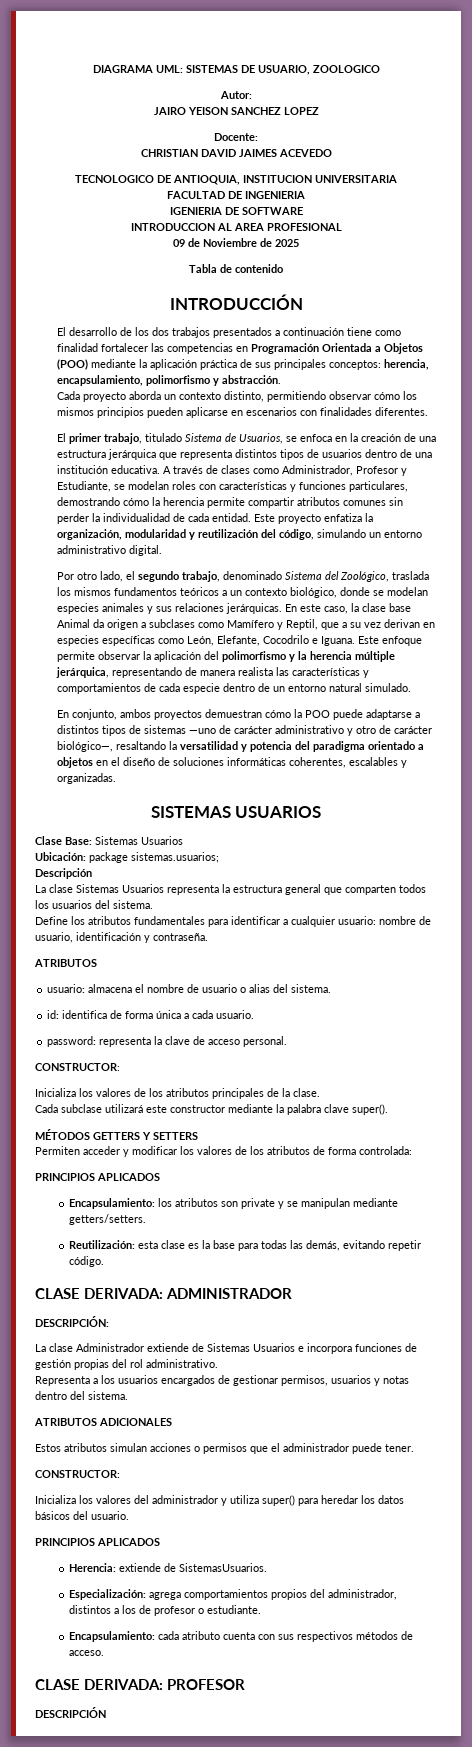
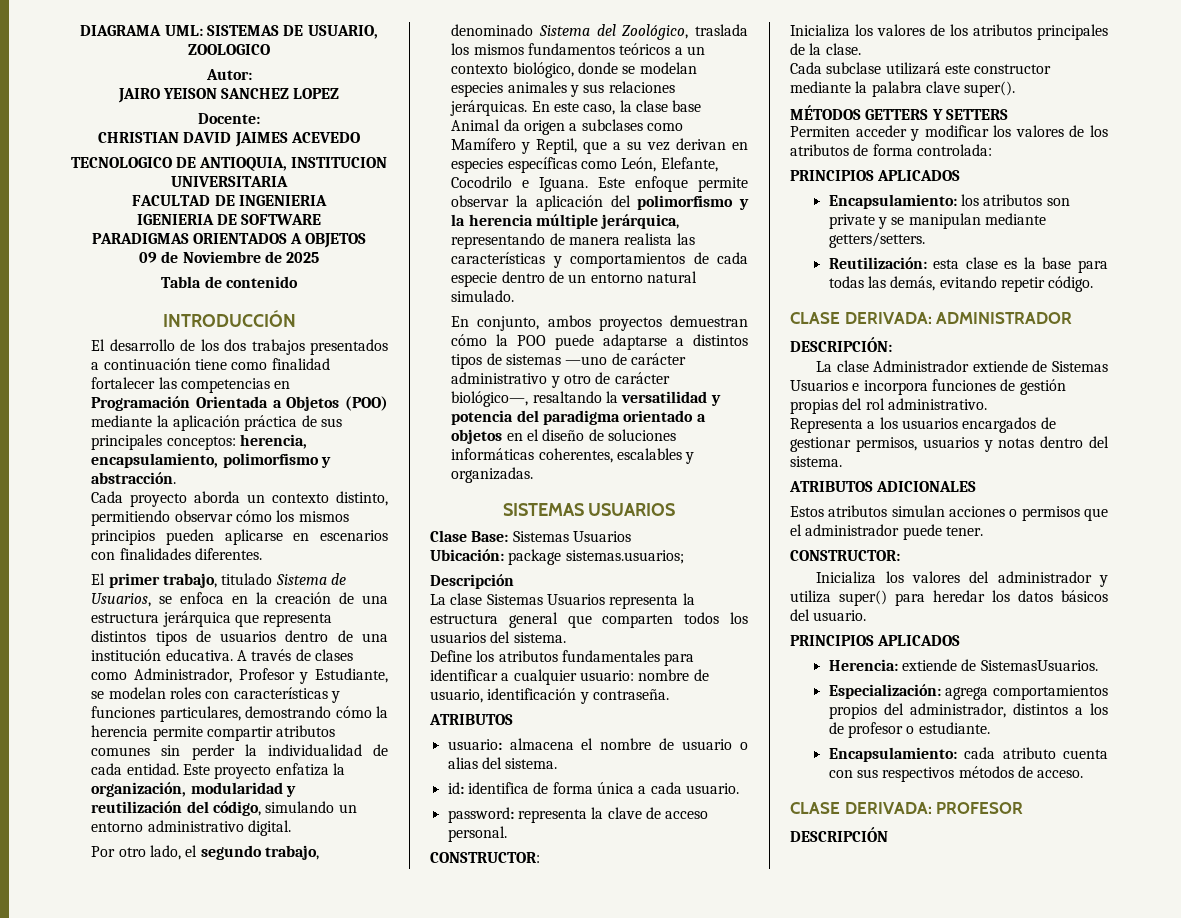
[130,223,342,231] INTRODUCCION AL AREA PROFESIONAL -> [91,233,367,248] PARADIGMAS ORIENTADOS A OBJETOS

